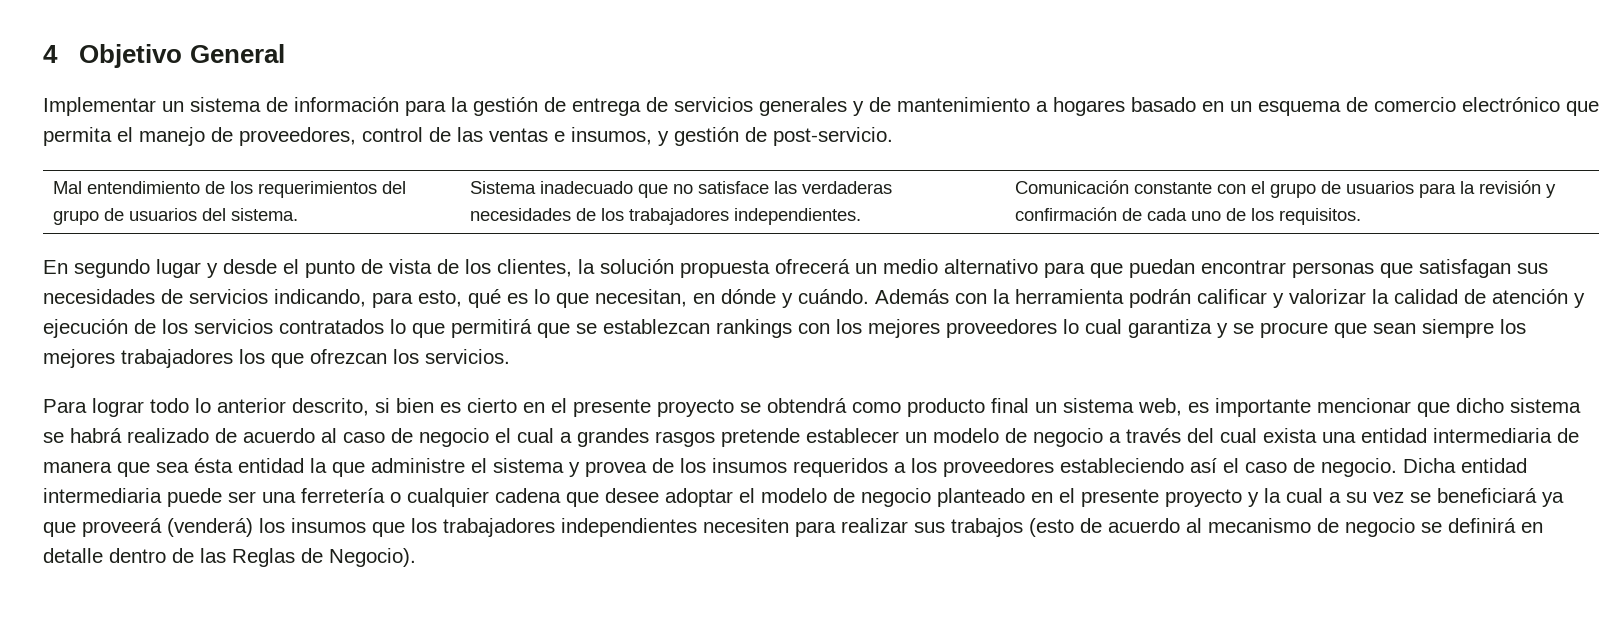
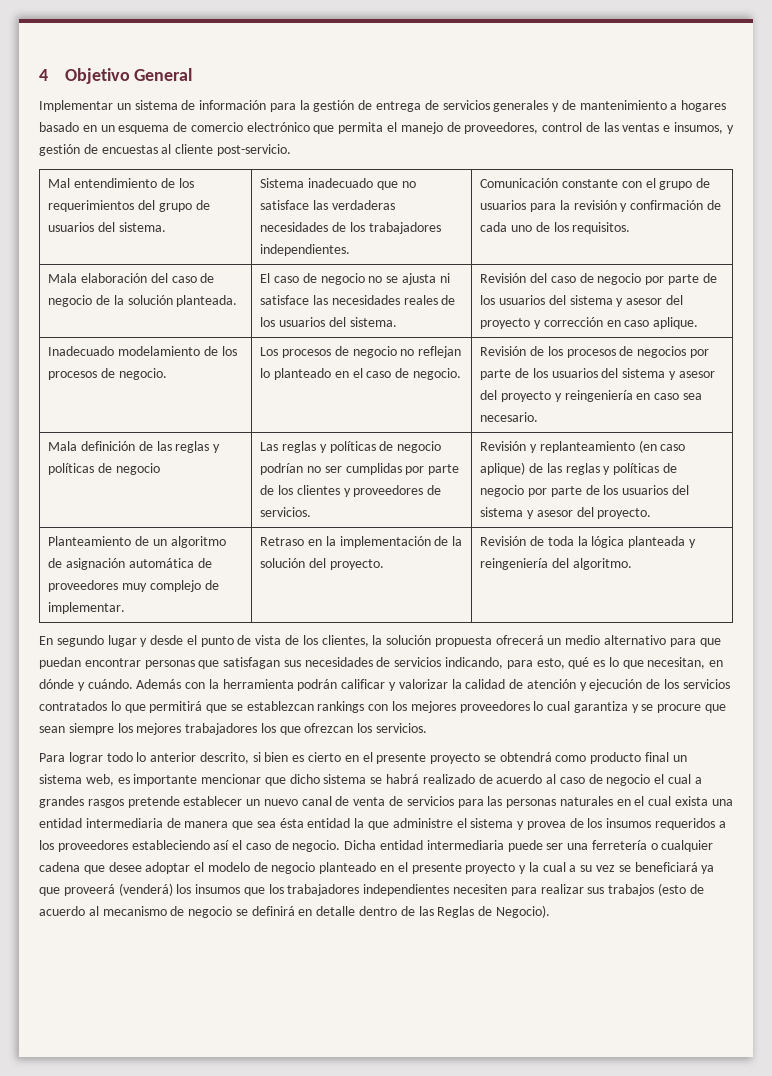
(767, 134) none -> [101,144,214,154] encuestas al cliente
(1361, 216) none -> [48,273,215,283] [48,295,238,307] [260,273,450,285] [260,295,456,305] [260,317,397,327] [480,273,717,285] [480,295,683,307] [480,317,699,329] [48,346,237,356] [48,368,167,380] [260,346,462,358] [260,368,461,380] [480,346,709,358] [480,368,715,380] [480,390,702,402] [480,412,539,422] [48,441,221,453] [48,463,160,475] [260,441,442,453] [260,463,460,475] [260,485,442,497] [260,507,312,517] [480,440,686,453] [480,462,677,475] [480,485,689,497] [480,507,652,519] [48,536,226,548] [48,558,212,570] [48,580,219,592] [48,602,126,614] [260,536,463,548] [260,558,384,570] [480,536,696,548] [480,558,632,570] // Mala elaboración del caso de negocio de la solución planteada. | El caso de negocio no se ajusta ni satisface las necesidades reales de los usuarios del sistema. | Revisión del caso de negocio por parte de los usuarios del sistema y asesor del proyecto y corrección en caso aplique. // Inadecuado modelamiento de los procesos de negocio. | Los procesos de negocio no reflejan lo planteado en el caso de negocio. | Revisión de los procesos de negocios por parte de los usuarios del sistema y asesor del proyecto y reingeniería en caso sea necesario. // Mala definición de las reglas y políticas de negocio | Las reglas y políticas de negocio podrían no ser cumplidas por parte de los clientes y proveedores de servicios. | Revisión y replanteamiento (en caso aplique) de las reglas y políticas de negocio por parte de los usuarios del sistema y asesor del proyecto. // Planteamiento de un algoritmo de asignación automática de proveedores muy complejo de implementar. | Retraso en la implementación de la solución del proyecto. | Revisión de toda la lógica planteada y reingeniería del algoritmo.
[933,428,1214,447] modelo de negocio a través del -> [263,796,645,808] nuevo canal de venta de servicios para las personas naturales en el

